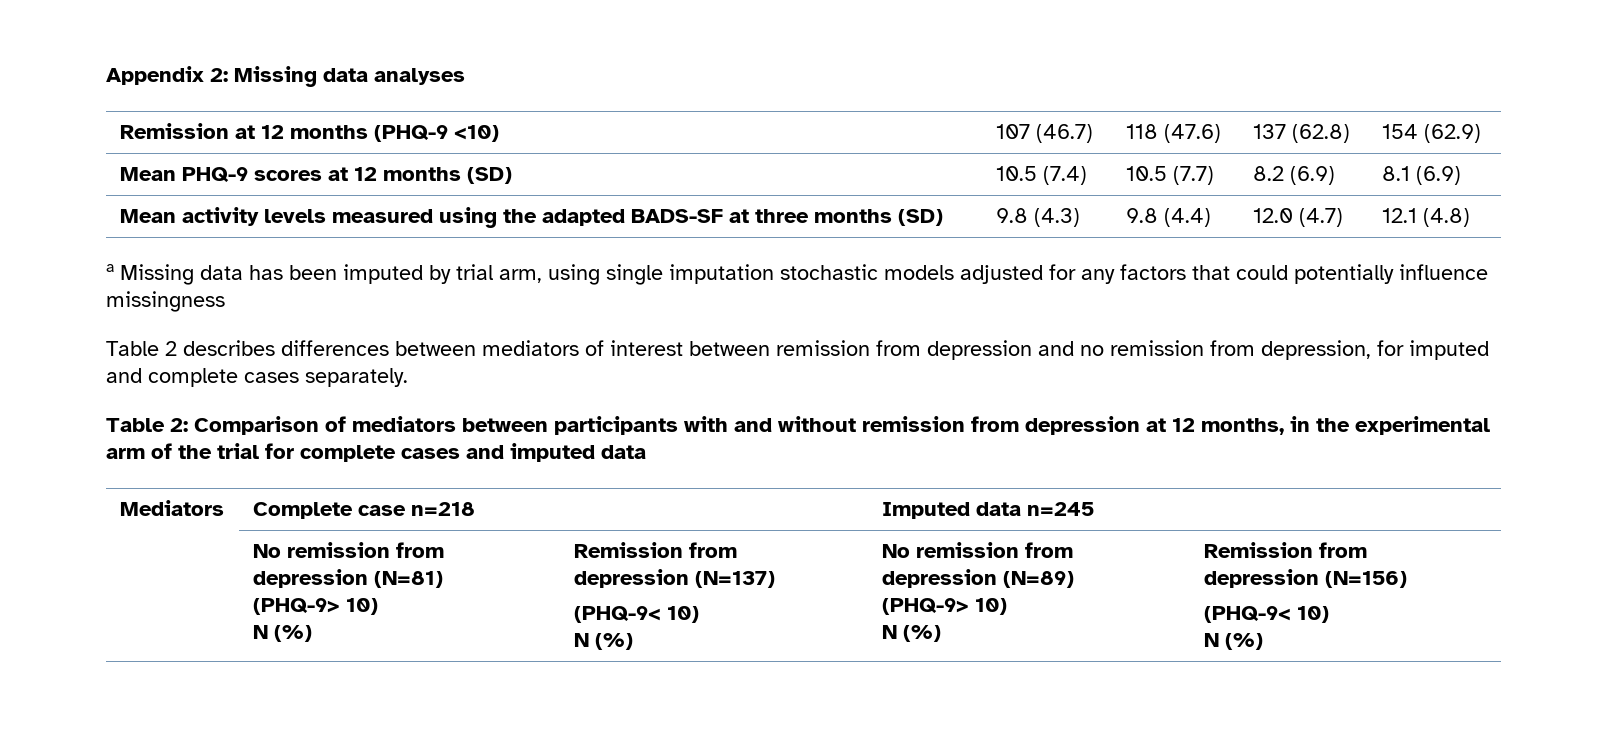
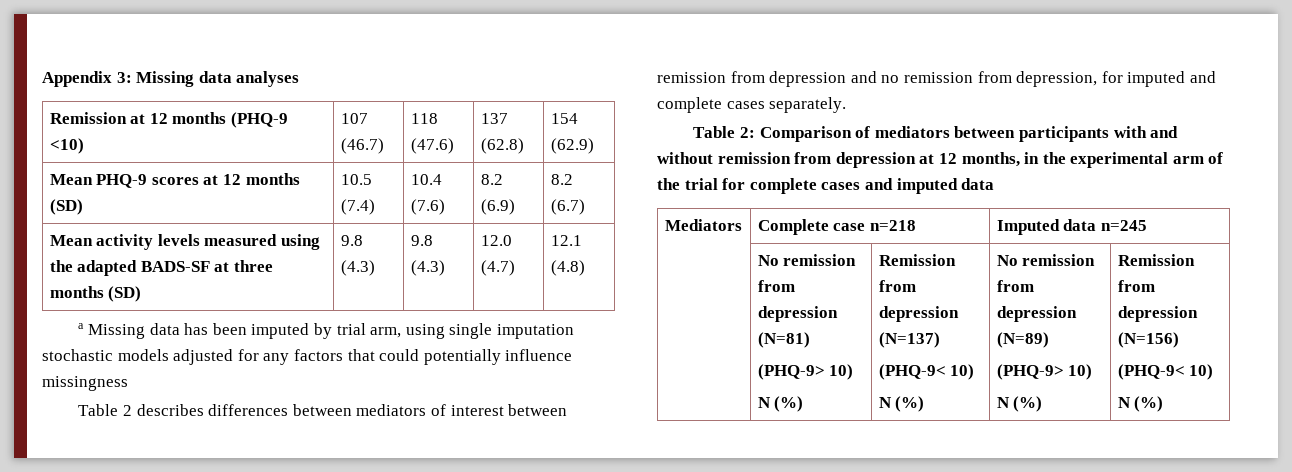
[210,68,228,82] 2: -> [116,72,132,83] 3:
[1126,166,1215,185] 10.5 (7.7) -> [410,174,442,185] [410,199,445,215] 10.4 (7.6)
[1382,166,1462,185] 8.1 (6.9) -> [550,174,573,185] [550,199,585,215] 8.2 (6.7)
[1164,208,1212,227] (4.4) -> [410,260,445,276] (4.3)

